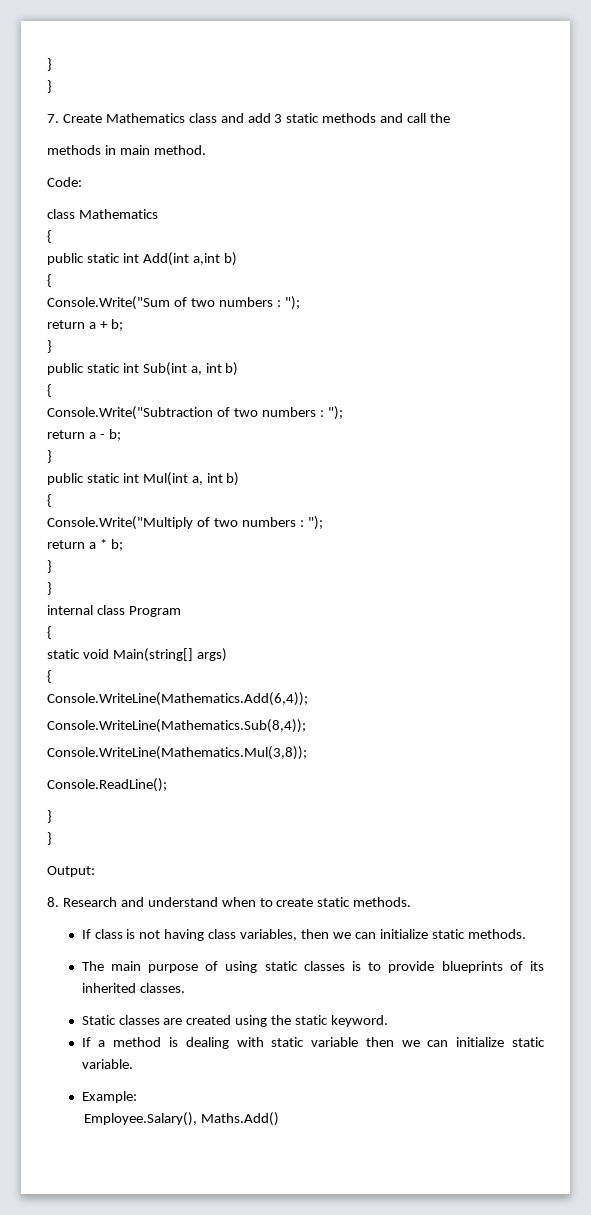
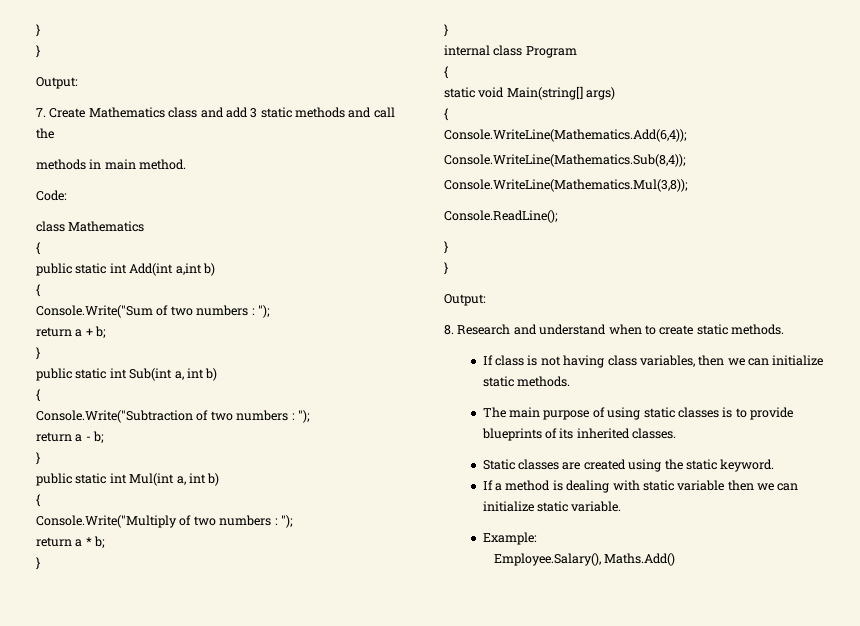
[47,58,52,71] [47,80,52,93] } // } -> [36,24,40,37] [36,45,40,58] [36,77,78,89] } // } // Output:

